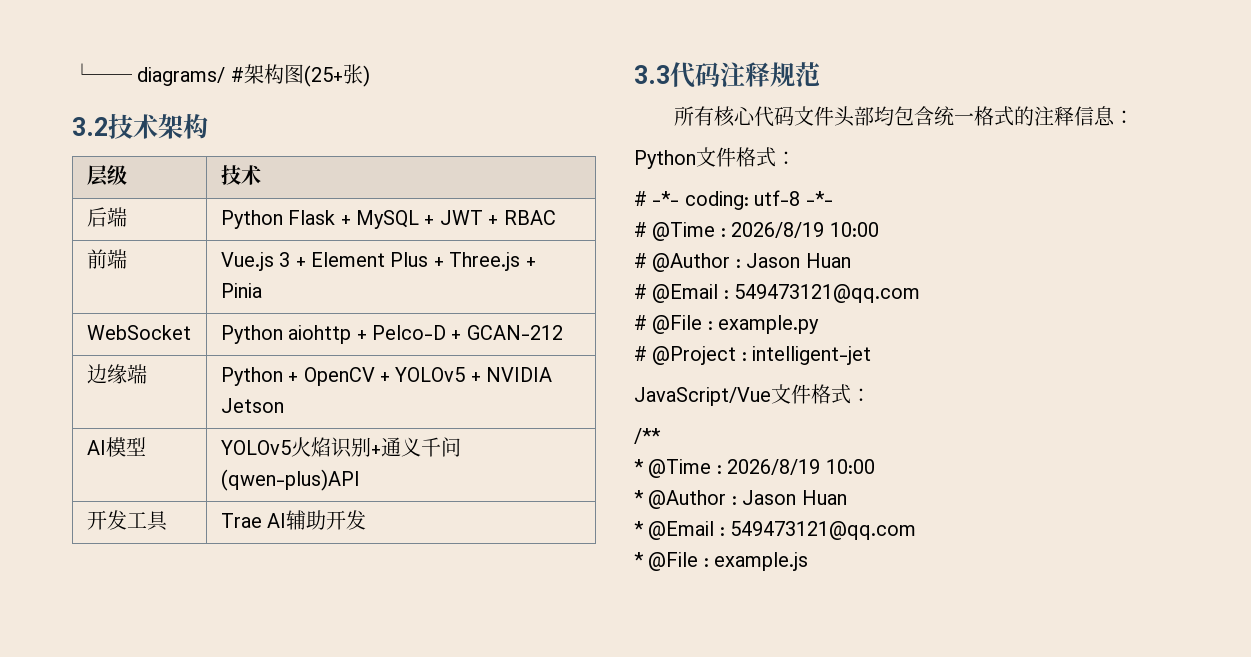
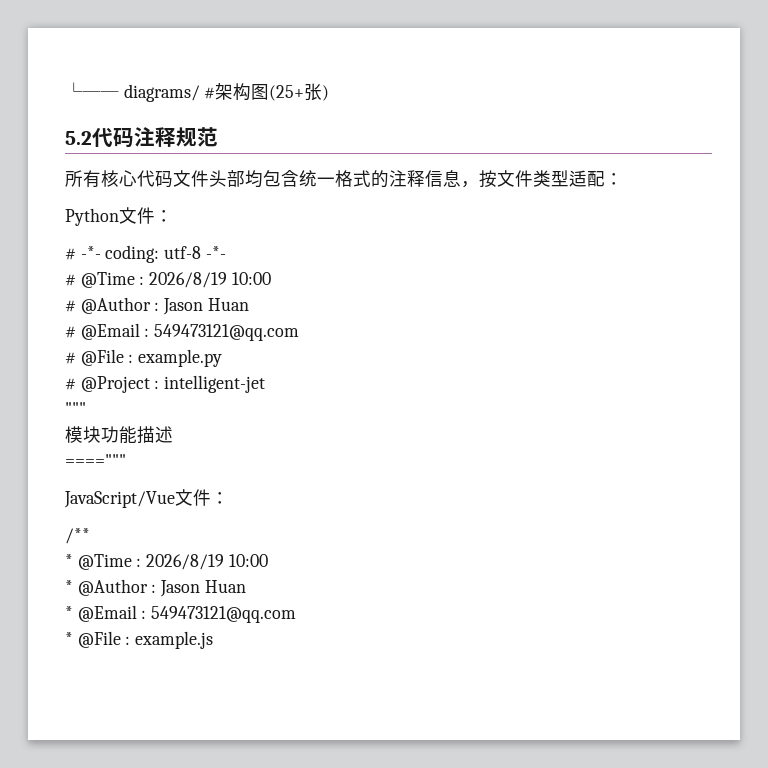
[72,113,208,139] [86,165,127,186] [220,165,261,185] [86,207,127,227] [220,210,556,229] [86,249,127,269] [220,252,536,271] [220,283,262,298] [86,325,191,340] [220,325,563,344] [86,364,147,384] [220,367,553,386] [220,398,284,413] [86,437,146,457] [220,437,461,458] [220,469,360,491] [86,510,168,531] [220,510,367,530] [634,65,670,84] 3.2技术架构 // 层级 | 技术 // 后端 | Python Flask + MySQL + JWT + RBAC // 前端 | Vue.js 3 + Element Plus + Three.js + Pinia // WebSocket | Python aiohttp + Pelco-D + GCAN-212 // 边缘端 | Python + OpenCV + YOLOv5 + NVIDIA Jetson // AI模型 | YOLOv5火焰识别+通义千问(qwen-plus)API // 开发工具 | Trae AI辅助开发 // 3.3 -> [65,131,92,145] 5.2
(1115, 116) none -> [461,170,605,188] ，按文件类型适配
[736,147,776,167] 格式 -> (155, 215) none
(872, 355) none -> [65,402,86,415] [65,426,173,444] [65,454,126,467] // """ // 模块功能描述 // ===="""
[811,384,851,404] 格式 -> (211, 497) none

